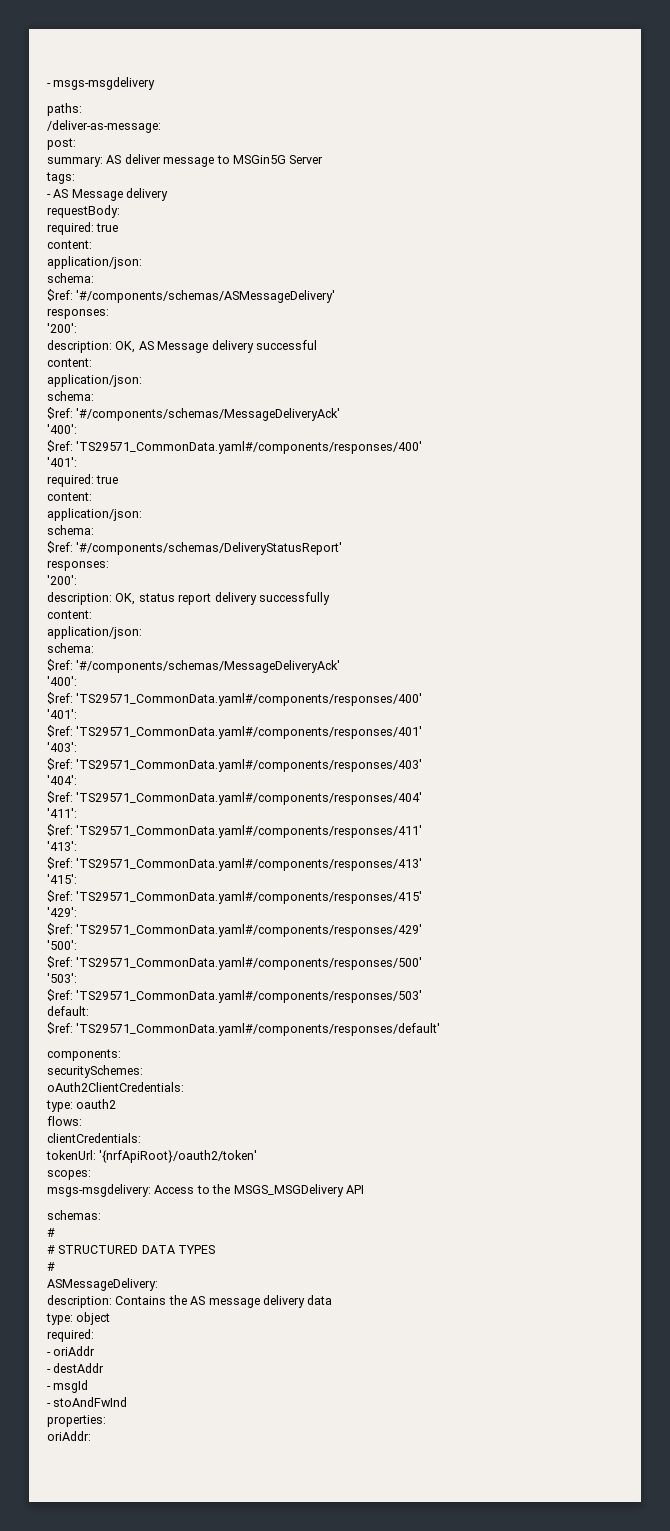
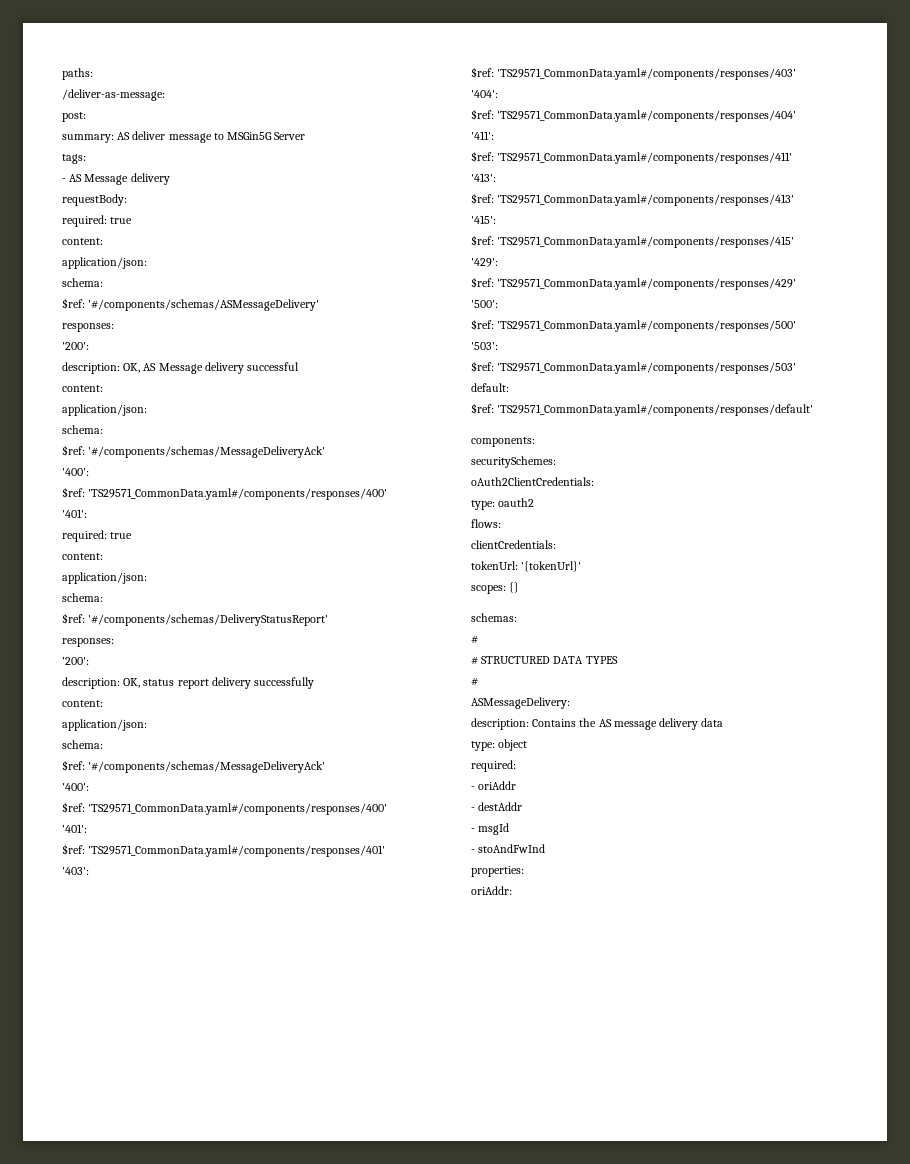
[47,77,156,90] - msgs-msgdelivery // -> (62, 74) none
[99,1150,258,1163] '{nrfApiRoot}/oauth2/token' -> [521,561,582,572] '{tokenUrl}'
[47,1184,364,1197] // msgs-msgdelivery: Access to the MSGS_MSGDelivery API -> [509,582,520,593] {}

